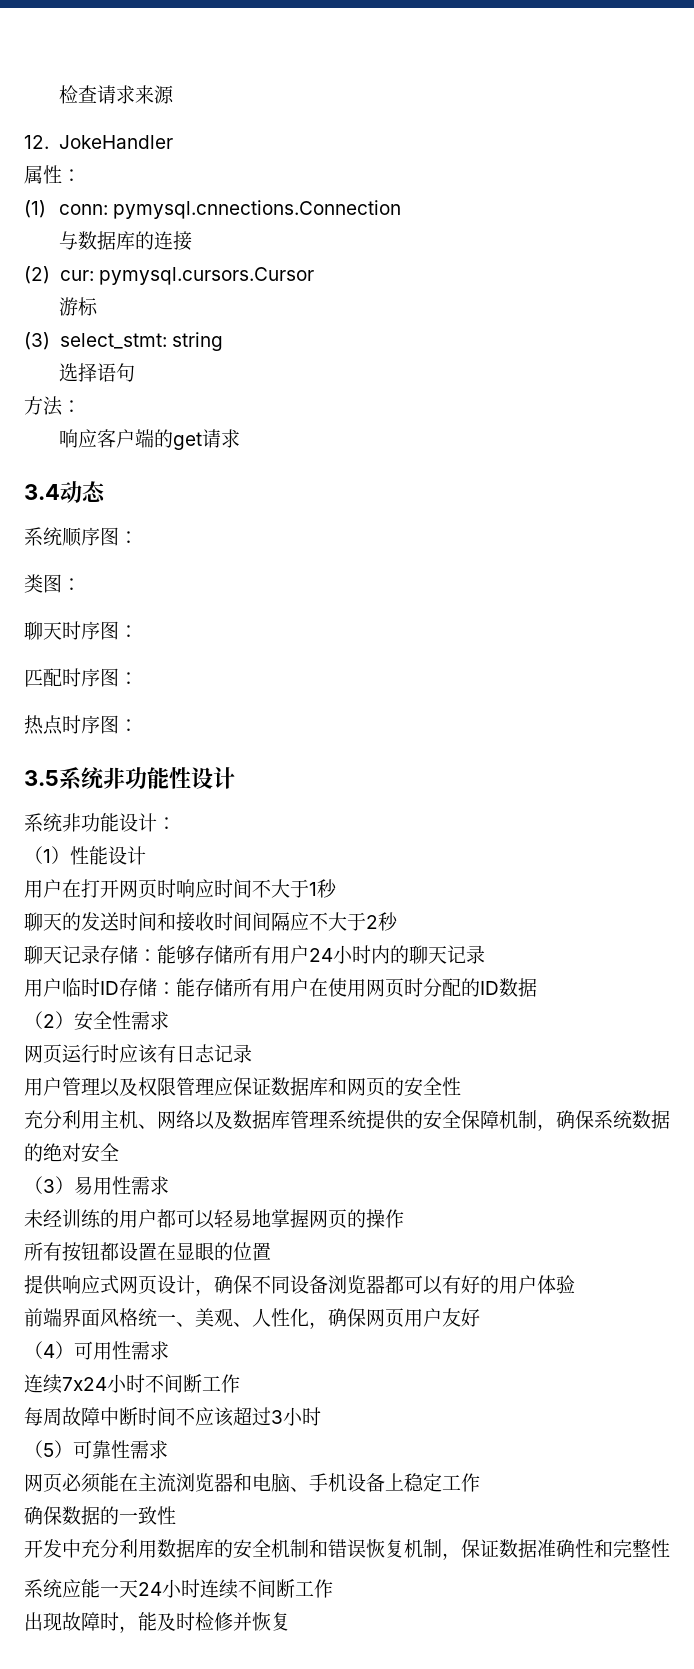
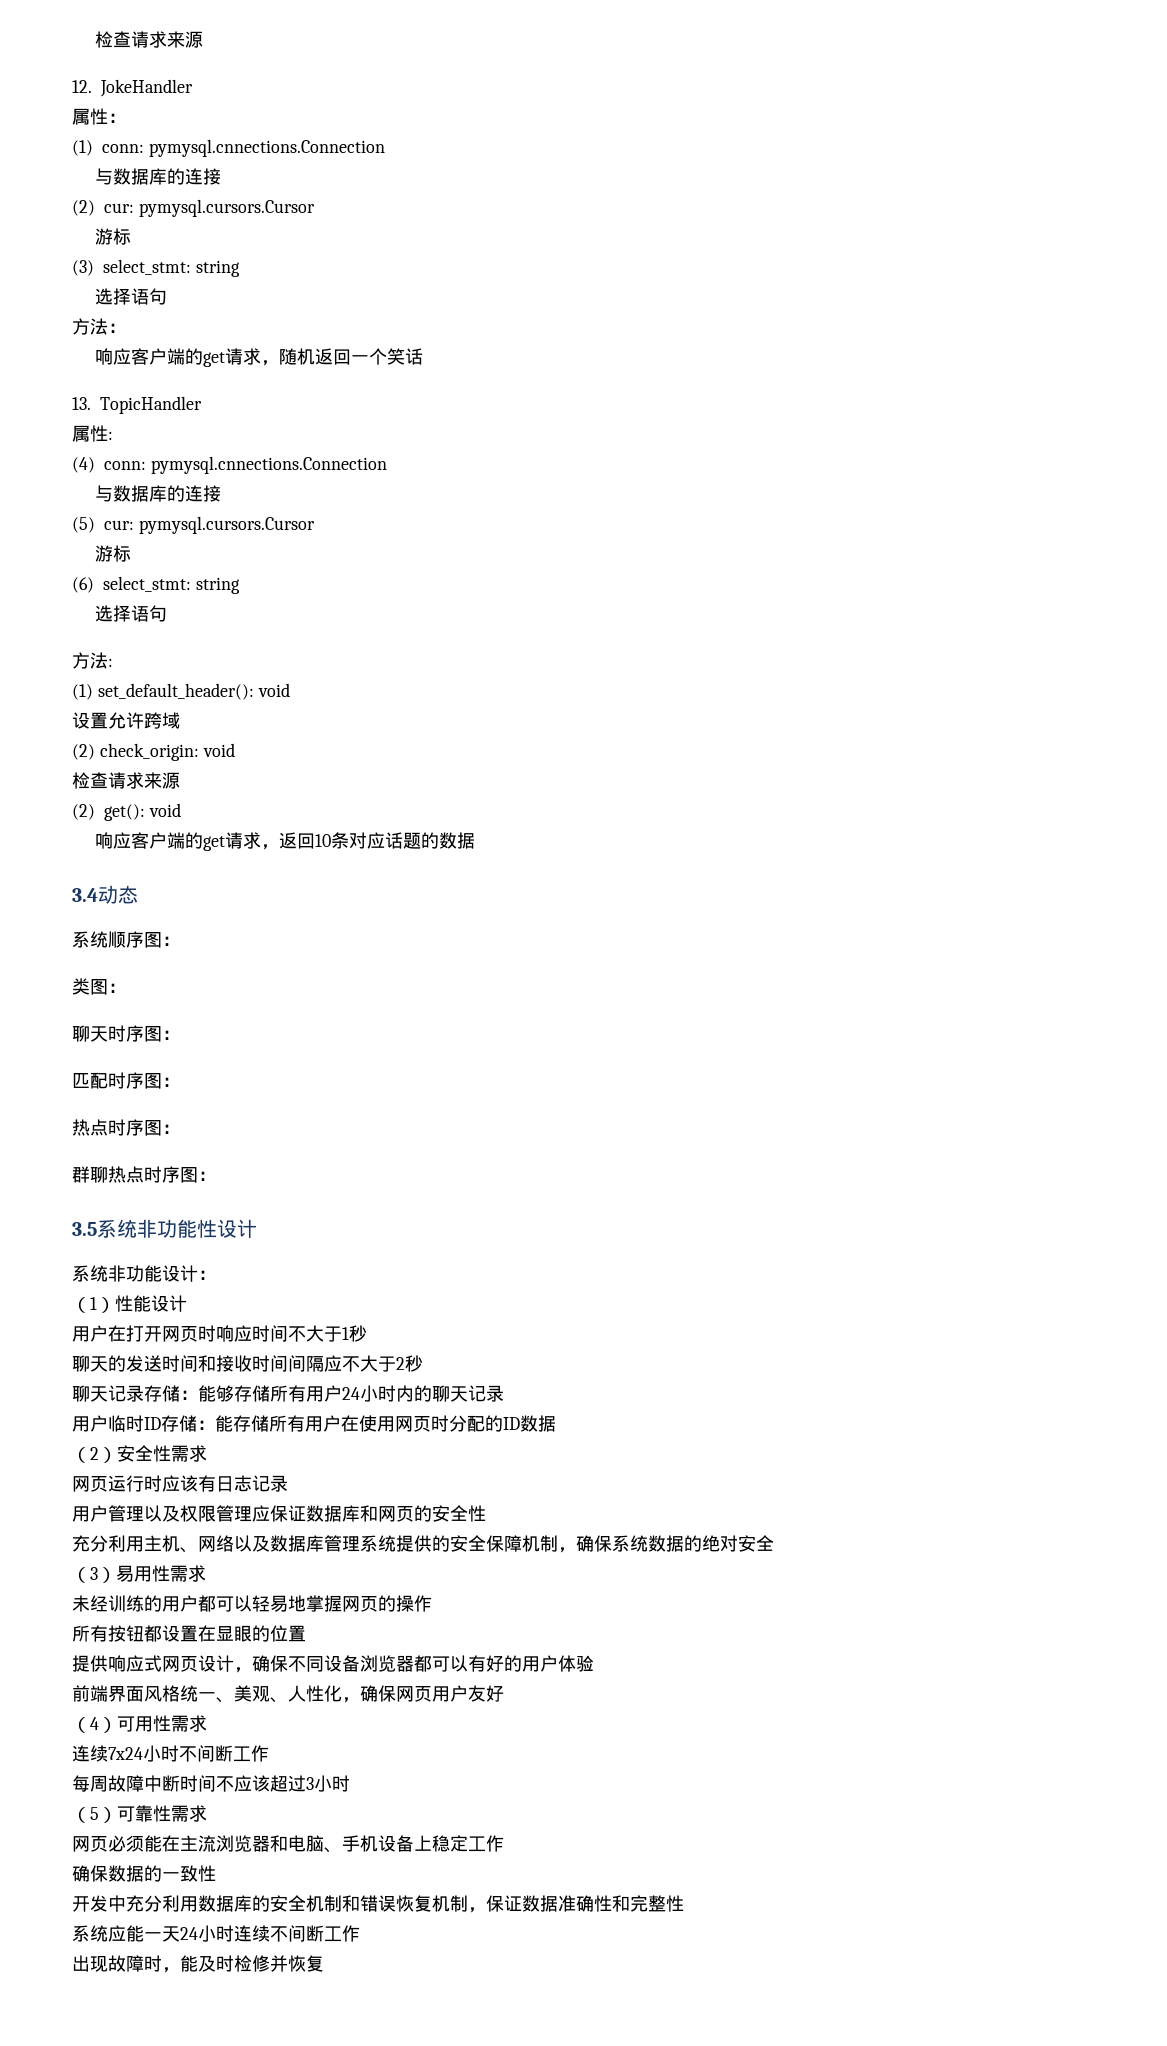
(241, 438) none -> [261,348,424,366] [72,396,202,414] [72,425,113,442] [72,456,387,474] [95,485,222,502] [72,516,315,534] [95,545,132,562] [72,576,240,594] [95,605,168,622] [72,652,113,669] [72,683,290,700] [72,712,180,729] [72,743,235,761] [72,772,180,789] [72,803,181,821] [95,832,476,851] ，随机返回一个笑话 // 13. TopicHandler // 属性: // (4) conn: pymysql.cnnections.Connection // 与数据库的连接 // (5) cur: pymysql.cursors.Cursor // 游标 // (6) select_stmt: string // 选择语句 // 方法: // (1) set_default_header(): void // 设置允许跨域 // (2) check_origin: void // 检查请求来源 // (2) get(): void // 响应客户端的get请求，返回10条对应话题的数据
(138, 725) none -> [72,1166,216,1183] // 群聊热点时序图：

